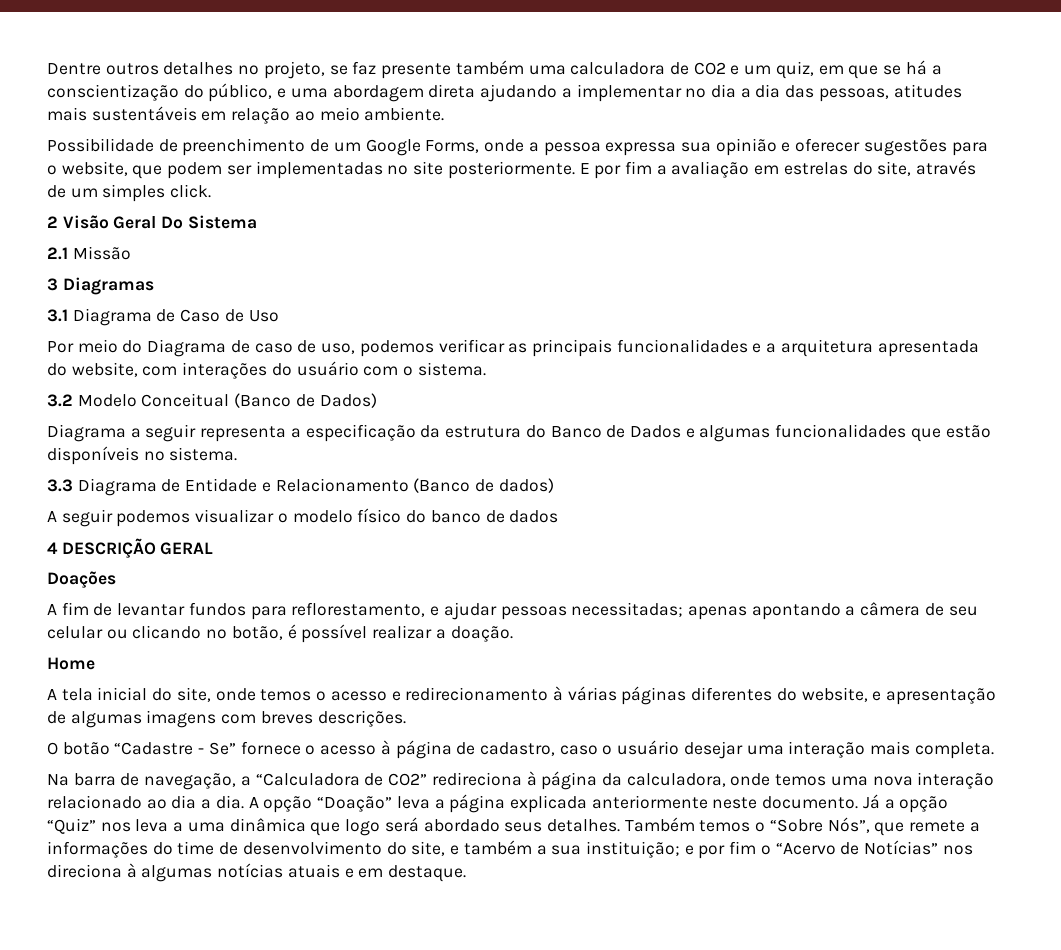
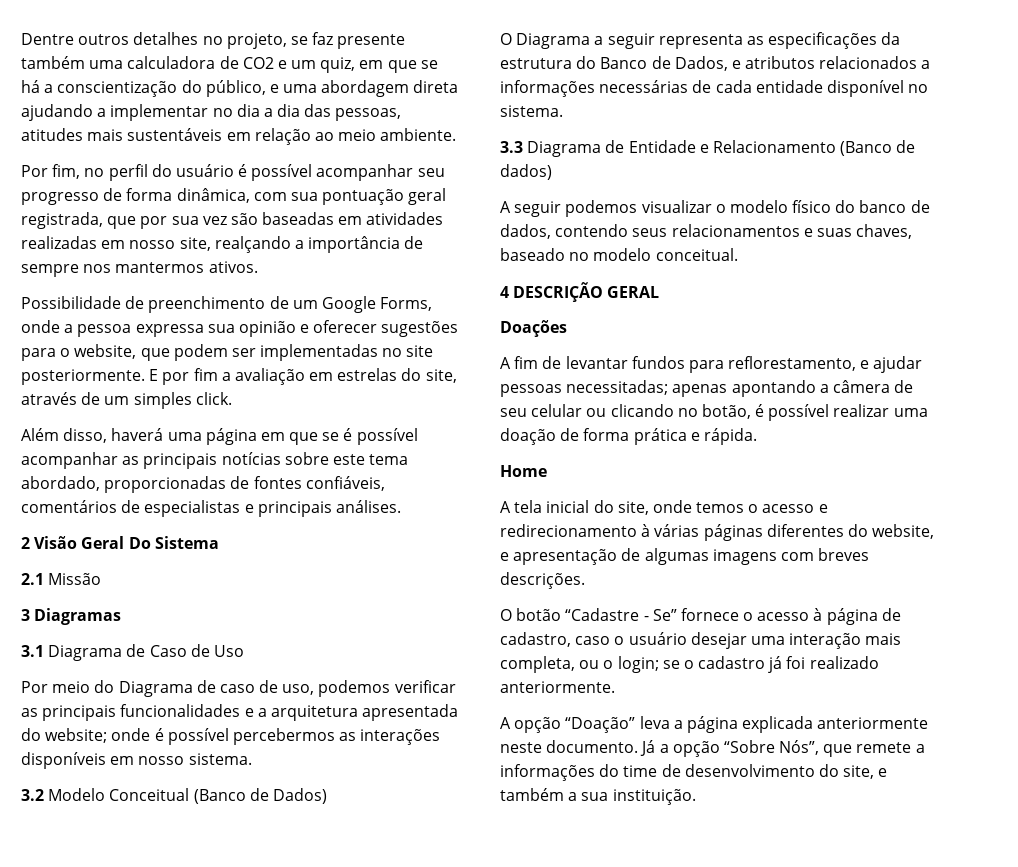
(445, 114) none -> [21,164,445,181] [21,188,447,205] [21,212,444,229] [21,236,424,253] [21,261,258,277] // Por fim, no perfil do usuário é possível acompanhar seu progresso de forma dinâmica, com sua pontuação geral registrada, que por sua vez são baseadas em atividades realizadas em nosso site, realçando a importância de sempre nos mantermos ativos.
(212, 191) none -> [21,428,418,445] [21,452,409,469] [21,476,385,493] [21,500,401,517] // Além disso, haverá uma página em que se é possível acompanhar as principais notícias sobre este tema abordado, proporcionadas de fontes confiáveis, comentários de especialistas e principais análises.
[71,361,414,379] website, com interações do usuário com o -> [45,728,441,745] [21,752,185,769] website; onde é possível percebermos as interações disponíveis em nosso
(377, 400) none -> [500,33,512,45] O
[290,424,416,442] a especificação -> [746,32,878,49] as especificações
[629,424,991,442] [47,446,139,465] Dados e algumas funcionalidades que estão disponíveis -> [674,56,931,71] [500,80,904,97] Dados, e atributos relacionados a informações necessárias de cada entidade disponível
[509,510,559,523] dados -> [500,224,913,239] [500,248,738,261] dados, contendo seus relacionamentos e suas chaves, baseado no modelo conceitual.
[435,626,513,642] a doação. -> [893,408,928,417] [500,428,757,445] uma doação de forma prática e rápida.
[914,742,994,759] [47,771,995,790] [47,795,244,809] completa. // Na barra de navegação, a “Calculadora de CO2” redireciona à página da calculadora, onde temos uma nova interação relacionado ao dia a dia. -> [500,656,879,673] [500,681,615,693] completa, ou o login; se o cadastro já foi realizado anteriormente. //
[47,817,766,836] “Quiz” nos leva a uma dinâmica que logo será abordado seus detalhes. Também temos o -> (720, 749) none
[585,840,973,859] [47,863,467,882] instituição; e por fim o “Acervo de Notícias” nos direciona à algumas notícias atuais e em destaque. -> [612,789,696,805] instituição.

